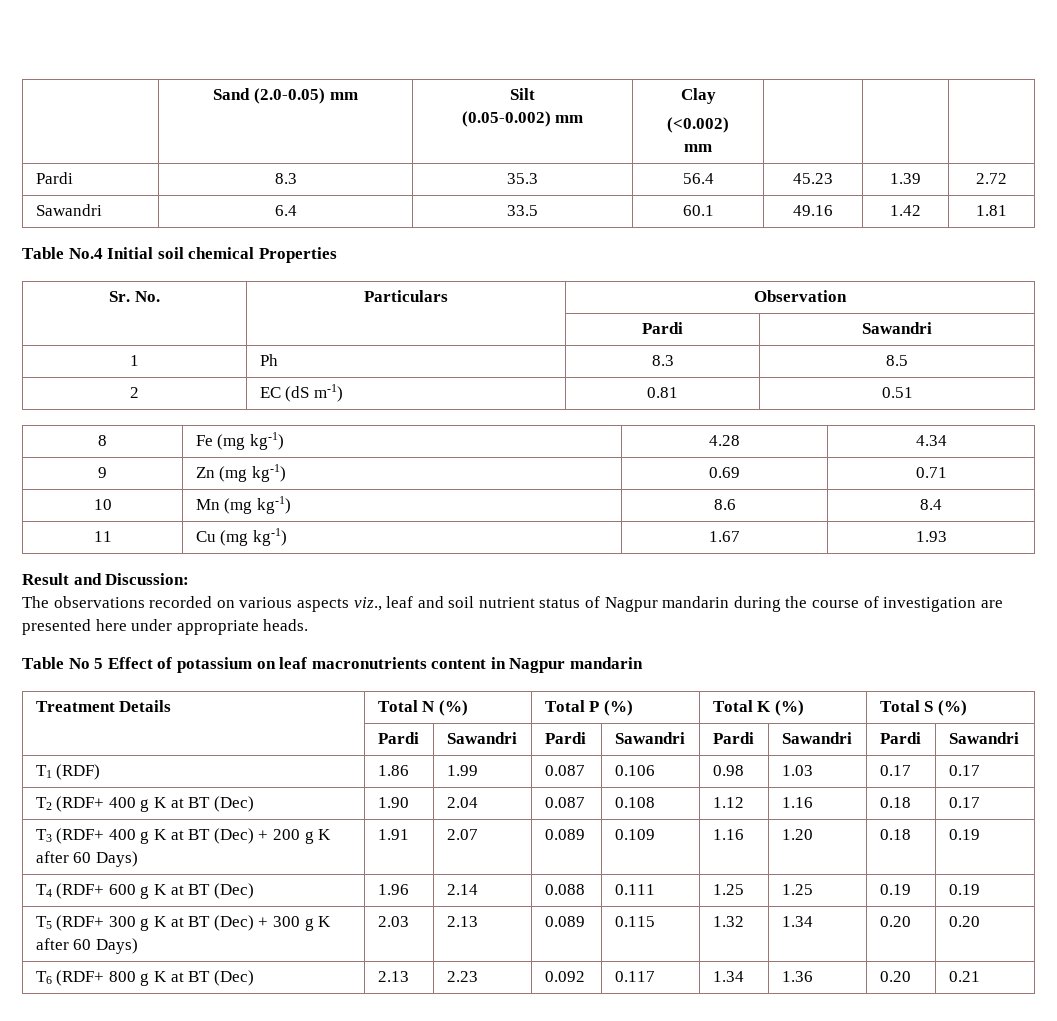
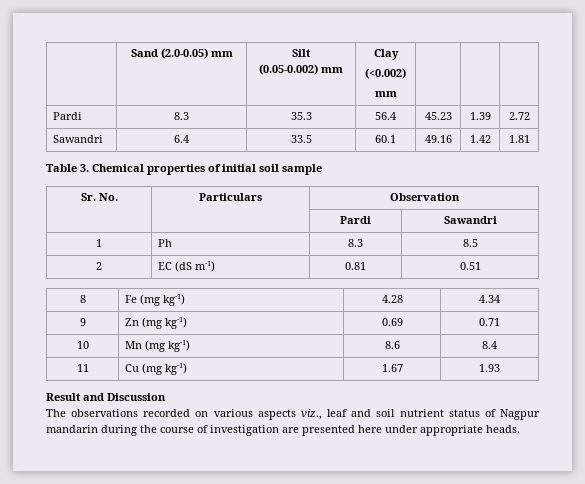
[68,247,337,263] No.4 Initial soil chemical Properties -> [80,164,322,175] 3. Chemical properties of initial soil sample
[105,573,190,585] Discussion: -> [107,393,166,401] Discussion
[22,657,644,673] [35,700,172,712] [377,700,468,716] [544,700,633,716] [712,700,804,716] [879,700,967,716] [377,732,419,744] [446,732,517,744] [544,732,586,744] [614,732,685,744] [712,732,754,744] [781,732,852,744] [879,732,921,744] [948,732,1019,744] [35,764,101,780] [377,765,409,776] [446,765,478,776] [544,765,585,776] [614,765,655,776] [712,765,744,776] [781,765,813,776] [879,765,911,776] [948,765,980,776] [35,796,254,812] [377,797,409,808] [446,797,478,808] [544,797,585,808] [614,797,655,808] [712,797,744,808] [781,797,813,808] [879,797,911,808] [948,797,980,808] [35,828,332,844] [35,851,138,867] [377,829,409,840] [446,829,478,840] [544,829,585,840] [614,829,655,840] [712,829,744,840] [781,829,813,840] [879,829,911,840] [948,829,980,840] [35,883,254,899] [377,884,409,895] [446,884,478,895] [544,884,585,895] [614,884,655,895] [712,884,744,895] [781,884,813,895] [879,884,911,895] [948,884,980,895] [35,915,332,931] [35,938,138,954] [377,916,409,927] [446,916,478,927] [544,916,585,927] [614,916,655,927] [712,916,744,927] [781,916,813,927] [879,916,911,927] [948,916,980,927] [35,970,254,986] [377,971,409,982] [446,971,478,982] [544,971,585,982] [614,971,655,982] [712,971,744,982] [781,971,813,982] [879,971,911,982] [948,971,980,982] // Table No 5 Effect of potassium on leaf macronutrients content in Nagpur mandarin // Treatment Details | Total N (%) | Total P (%) | Total K (%) | Total S (%) // | Pardi | Sawandri | Pardi | Sawandri | Pardi | Sawandri | Pardi | Sawandri // T1 (RDF) | 1.86 | 1.99 | 0.087 | 0.106 | 0.98 | 1.03 | 0.17 | 0.17 // T2 (RDF+ 400 g K at BT (Dec) | 1.90 | 2.04 | 0.087 | 0.108 | 1.12 | 1.16 | 0.18 | 0.17 // T3 (RDF+ 400 g K at BT (Dec) + 200 g K after 60 Days) | 1.91 | 2.07 | 0.089 | 0.109 | 1.16 | 1.20 | 0.18 | 0.19 // T4 (RDF+ 600 g K at BT (Dec) | 1.96 | 2.14 | 0.088 | 0.111 | 1.25 | 1.25 | 0.19 | 0.19 // T5 (RDF+ 300 g K at BT (Dec) + 300 g K after 60 Days) | 2.03 | 2.13 | 0.089 | 0.115 | 1.32 | 1.34 | 0.20 | 0.20 // T6 (RDF+ 800 g K at BT (Dec) | 2.13 | 2.23 | 0.092 | 0.117 | 1.34 | 1.36 | 0.20 | 0.21 -> (520, 429) none

